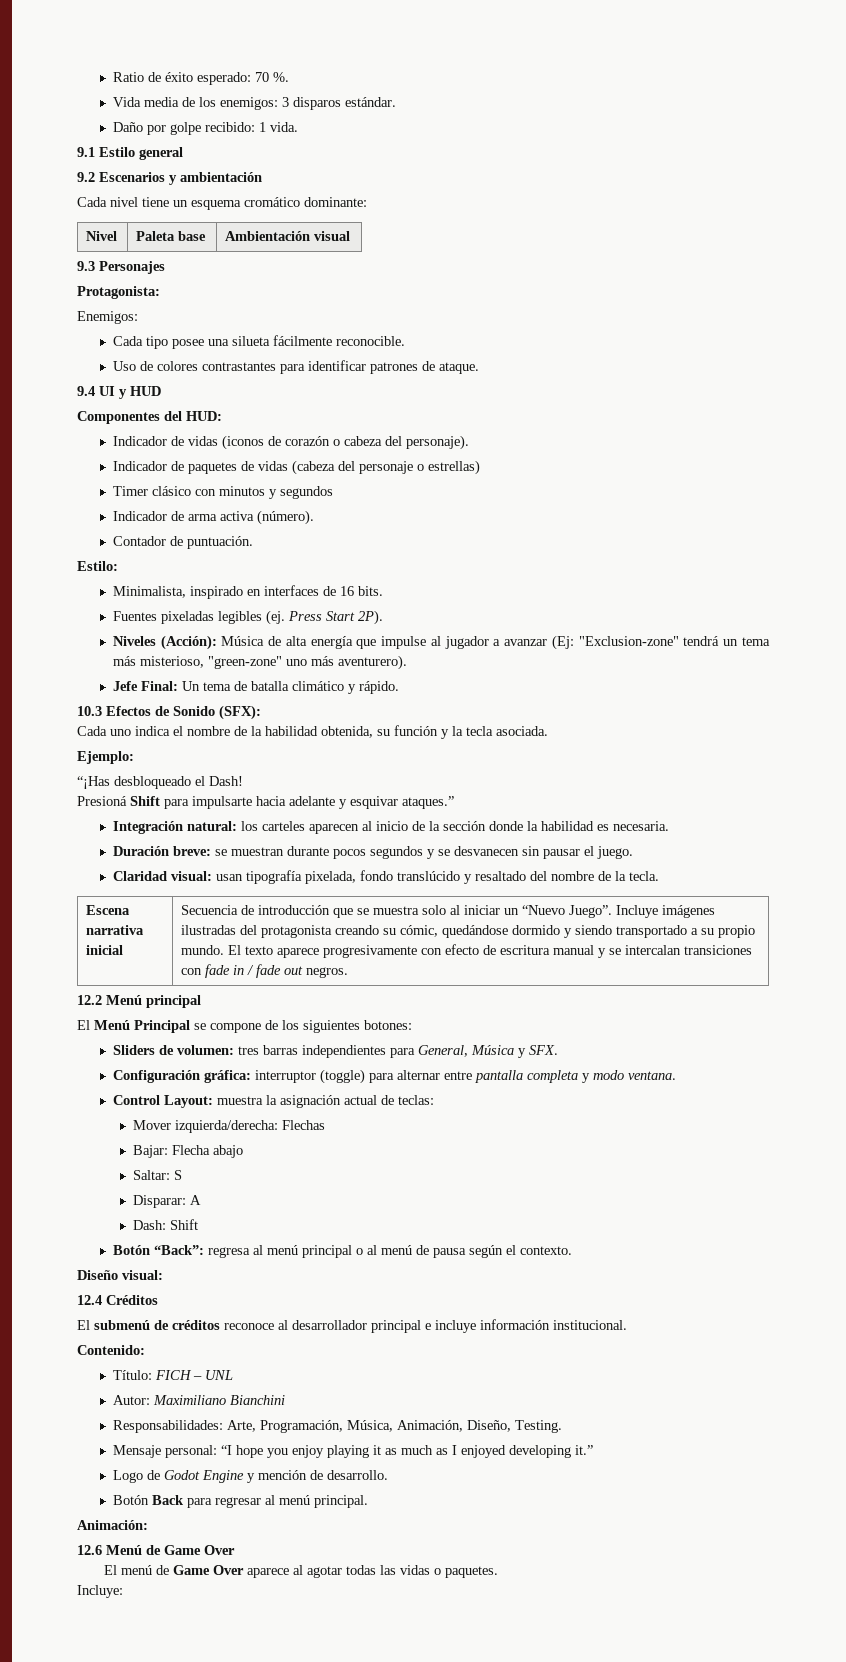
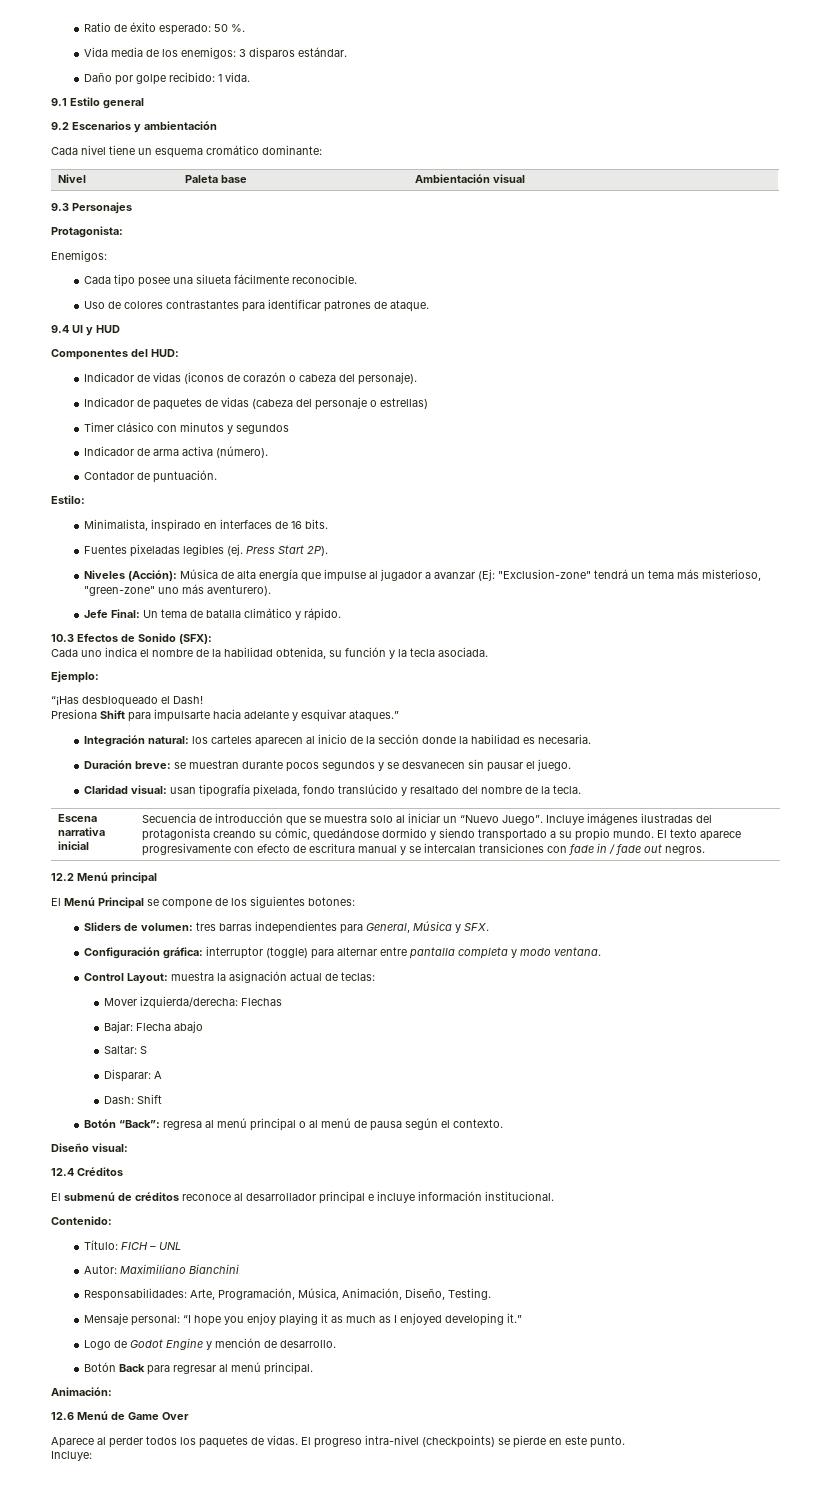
[254,72,269,82] 70 -> [213,24,228,32] 50
[77,796,127,806] Presioná -> [51,709,97,719] Presiona
[104,1565,499,1578] El menú de Game Over aparece al agotar todas las vidas o paquetes. -> [51,1435,625,1448] Aparece al perder todos los paquetes de vidas. El progreso intra-nivel (checkpoints) se pierde en este punto.

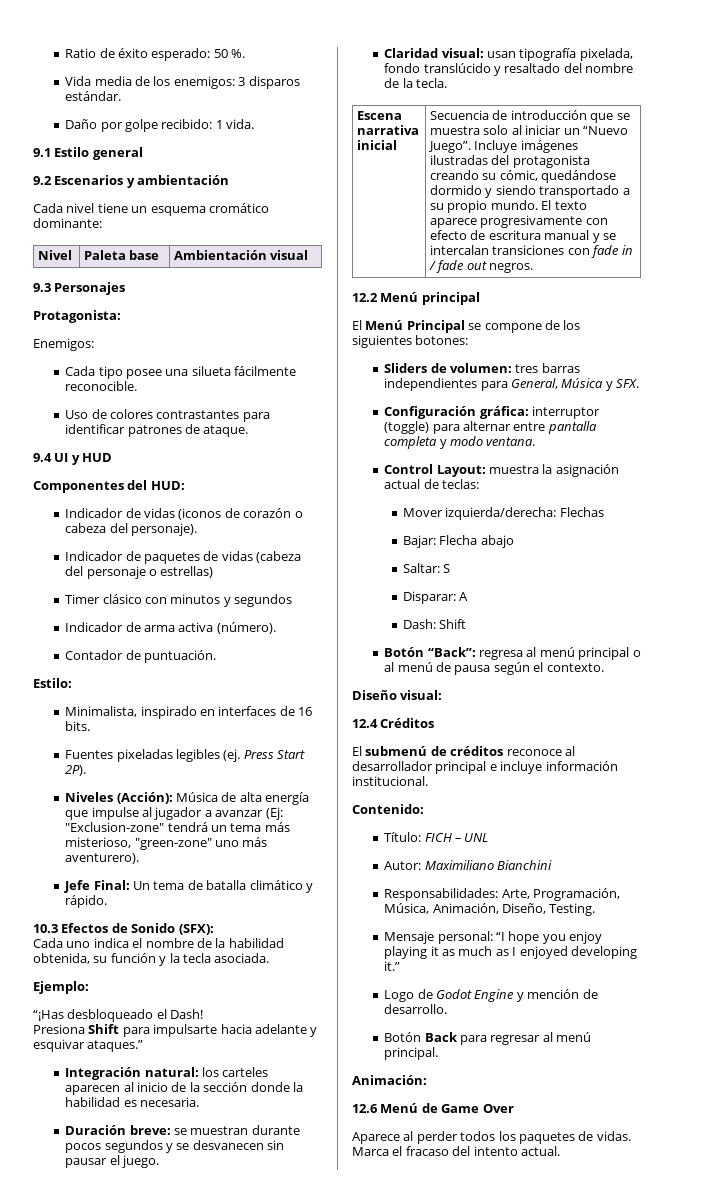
[301,1435,625,1448] [51,1451,92,1461] El progreso intra-nivel (checkpoints) se pierde en este punto. // Incluye: -> [352,1146,560,1156] Marca el fracaso del intento actual.

